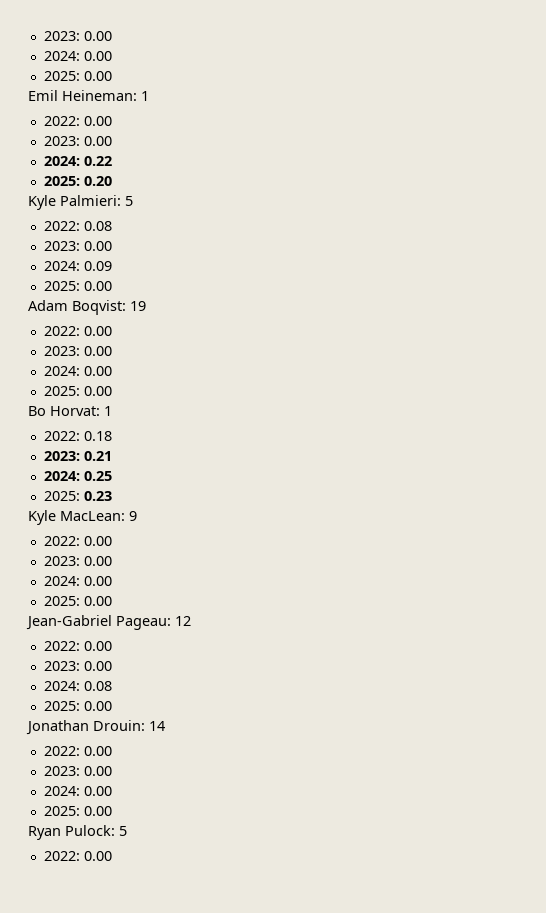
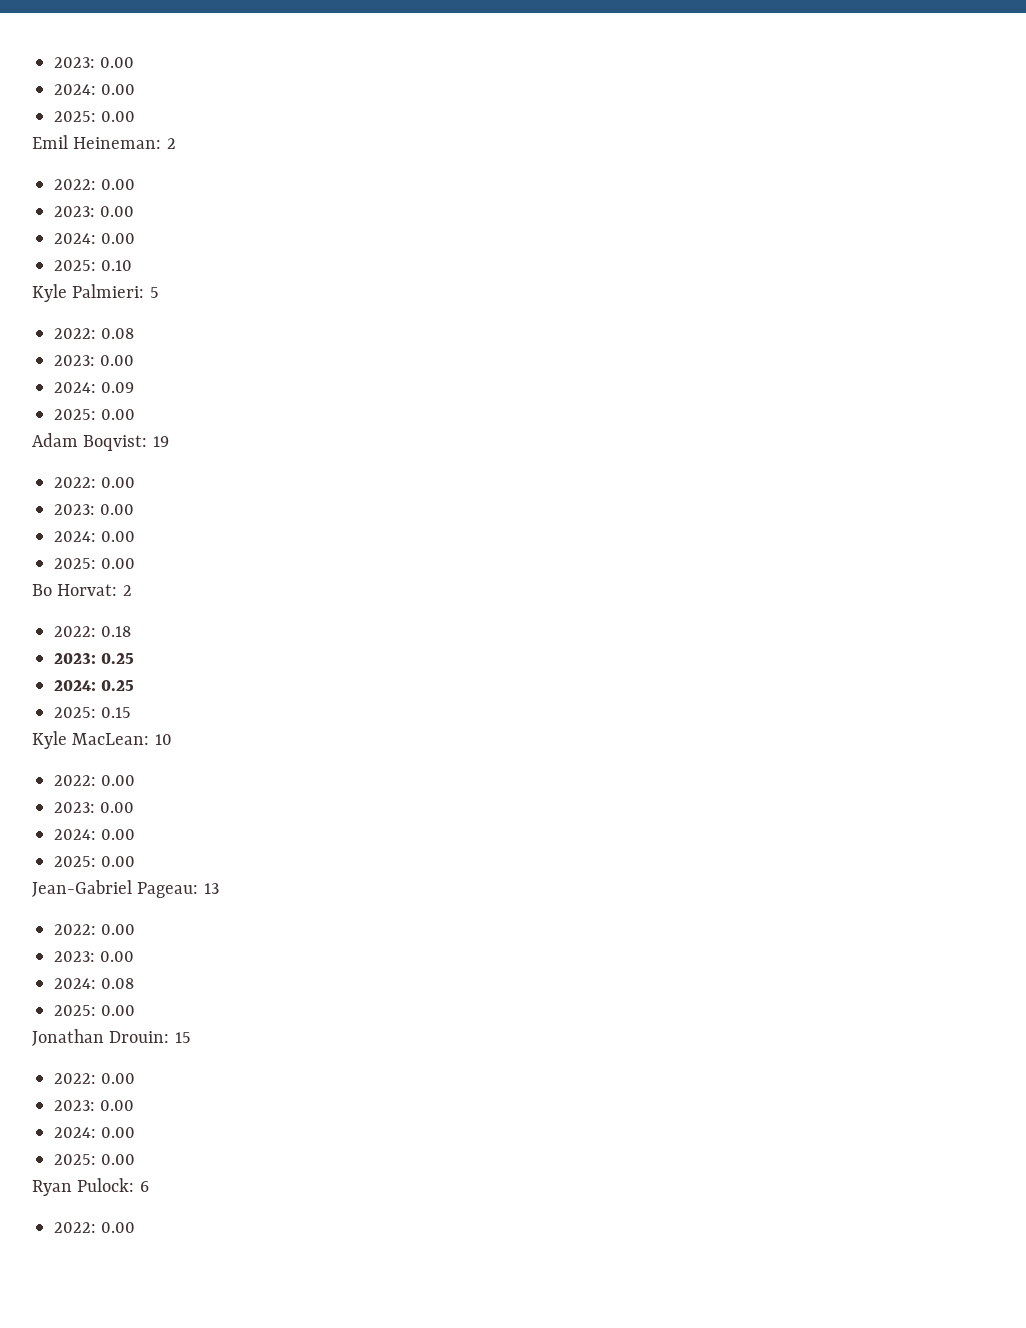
[141,91,149,101] [43,116,112,126] [43,136,112,146] [43,156,112,166] [43,176,112,186] 1 // 2022: 0.00 // 2023: 0.00 // 2024: 0.22 // 2025: 0.20 -> [166,138,176,149] [54,179,136,190] [54,206,135,217] [54,233,136,244] [54,260,133,271] 2 // 2022: 0.00 // 2023: 0.00 // 2024: 0.00 // 2025: 0.10
[104,406,112,416] 1 -> [122,585,132,596] 2
[83,451,112,461] 0.21 -> [101,653,135,664] 0.25
[83,491,112,501] 0.23 -> [101,707,132,718] 0.15
[129,511,137,521] 9 -> [154,734,172,745] 10
[175,616,191,626] 12 -> [203,883,219,894] 13
[149,721,165,731] 14 -> [174,1032,191,1043] 15
[119,826,127,836] 5 -> [139,1181,149,1192] 6

